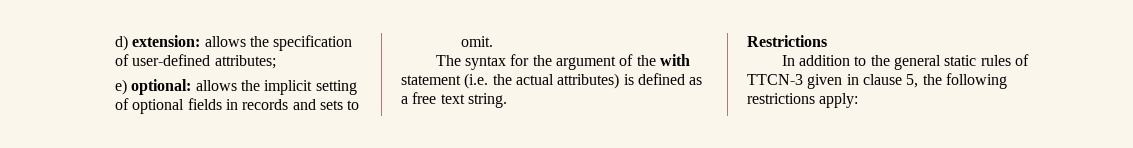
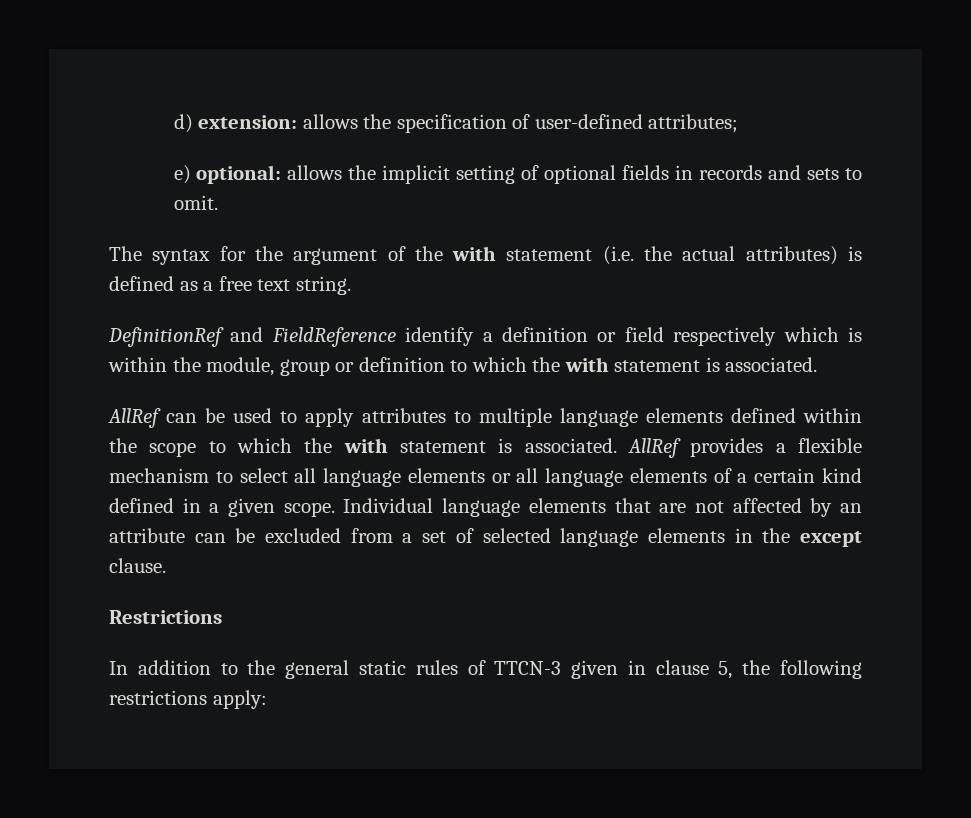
(507, 100) none -> [108,327,862,347] [108,357,818,376] [108,408,863,428] [109,438,863,458] [109,468,863,487] [109,498,863,517] [109,528,863,547] [109,558,166,573] // DefinitionRef and FieldReference identify a definition or field respectively which is within the module, group or definition to which the with statement is associated. // AllRef can be used to apply attributes to multiple language elements defined within the scope to which the with statement is associated. AllRef provides a flexible mechanism to select all language elements or all language elements of a certain kind defined in a given scope. Individual language elements that are not affected by an attribute can be excluded from a set of selected language elements in the except clause.

